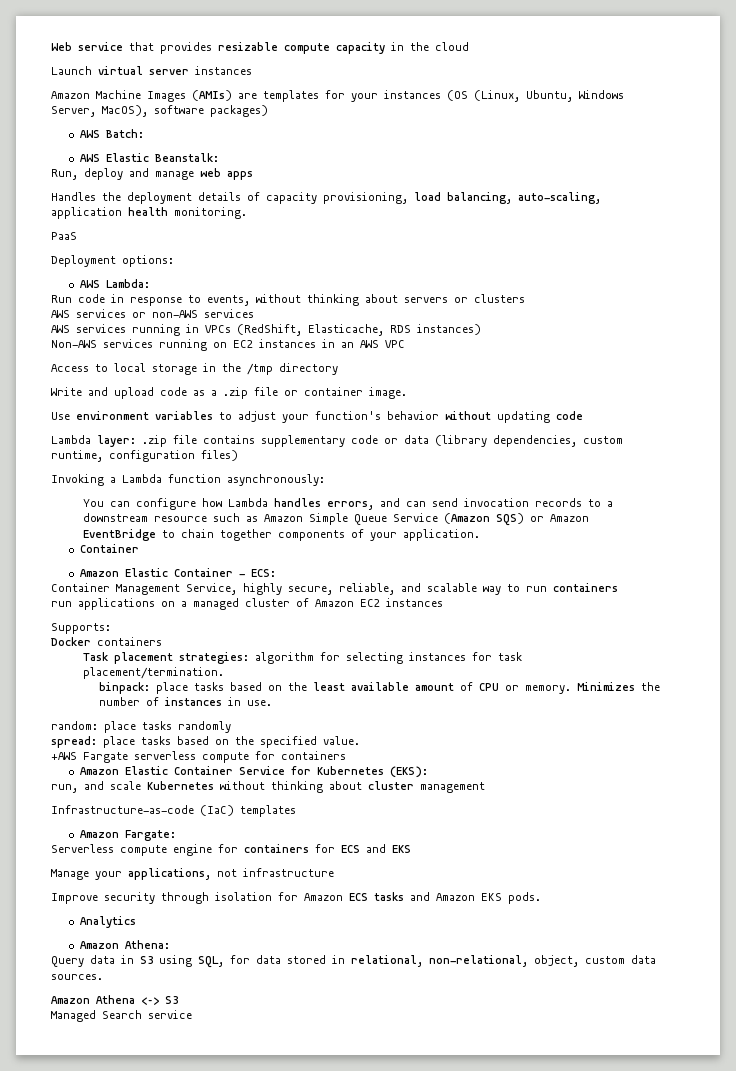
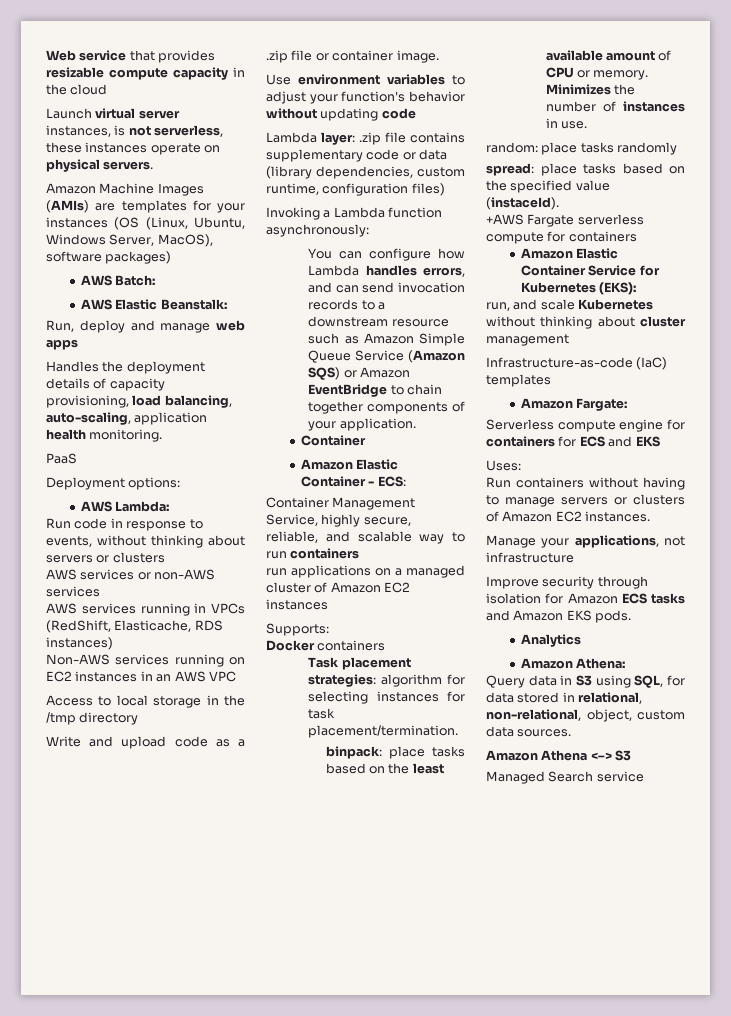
[195,66,252,75] instances -> [46,125,224,137] [46,142,221,155] [46,159,154,172] instances, is not serverless, these instances operate on physical servers.
[323,736,360,745] value. -> [575,180,610,191] [486,197,559,210] value (instaceId).
(411, 849) none -> [486,460,521,471] [486,477,685,490] [486,494,685,507] [486,511,651,522] // Uses: // Run containers without having to manage servers or clusters of Amazon EC2 instances.

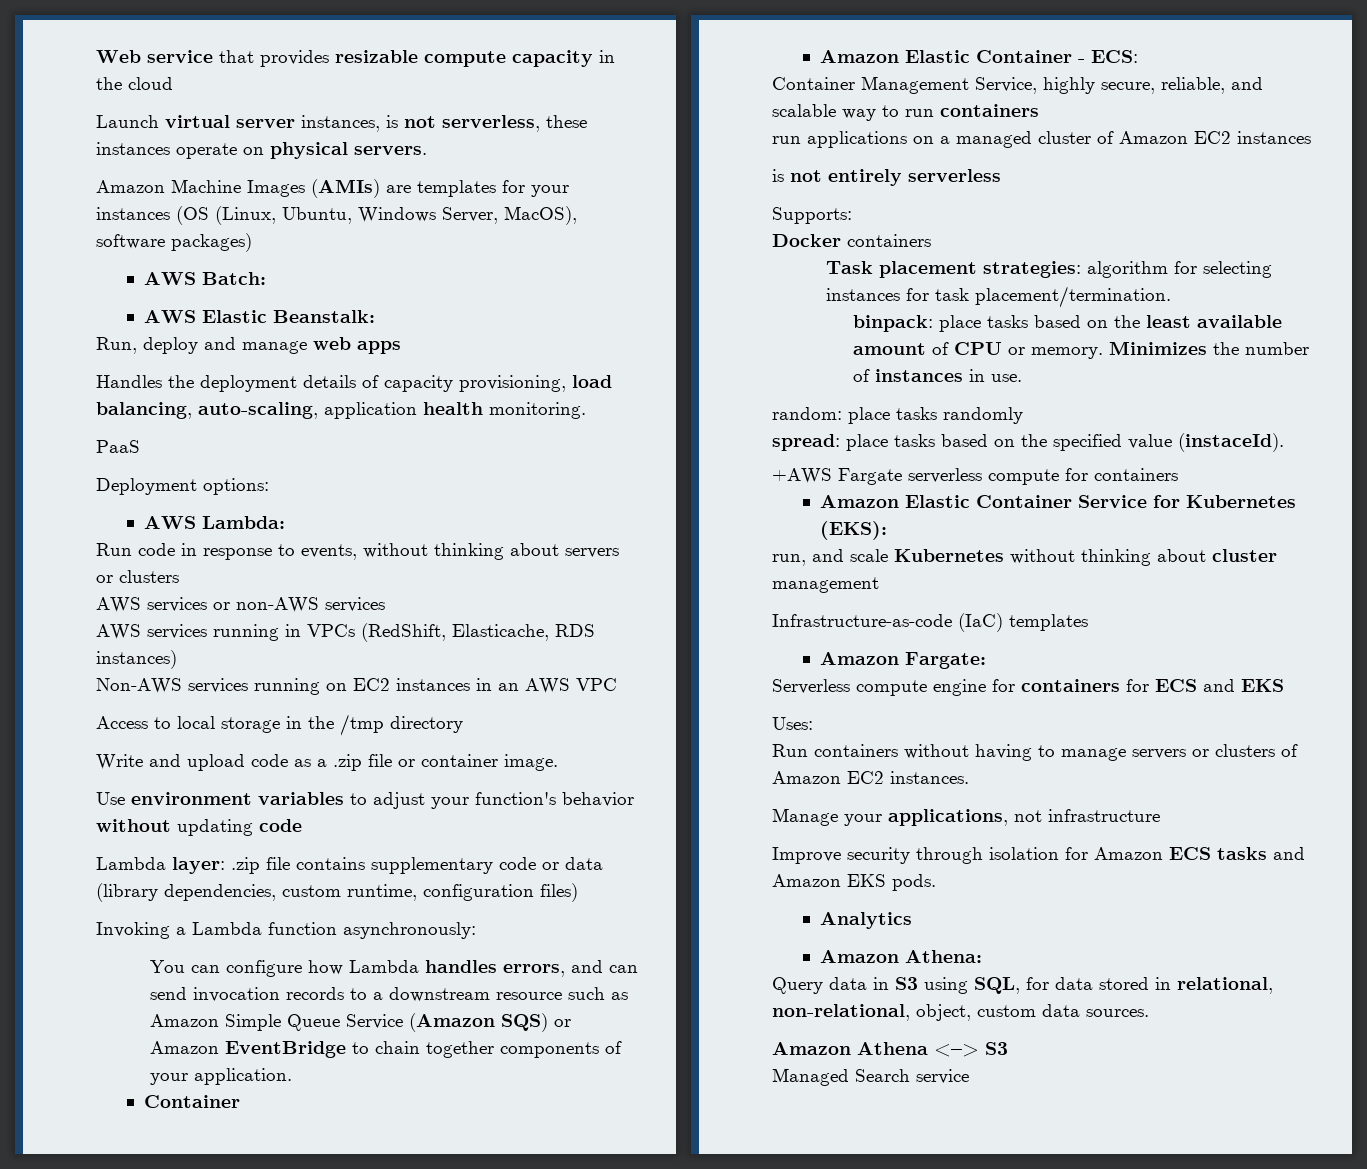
(328, 604) none -> [772,169,1001,186] // is not entirely serverless

